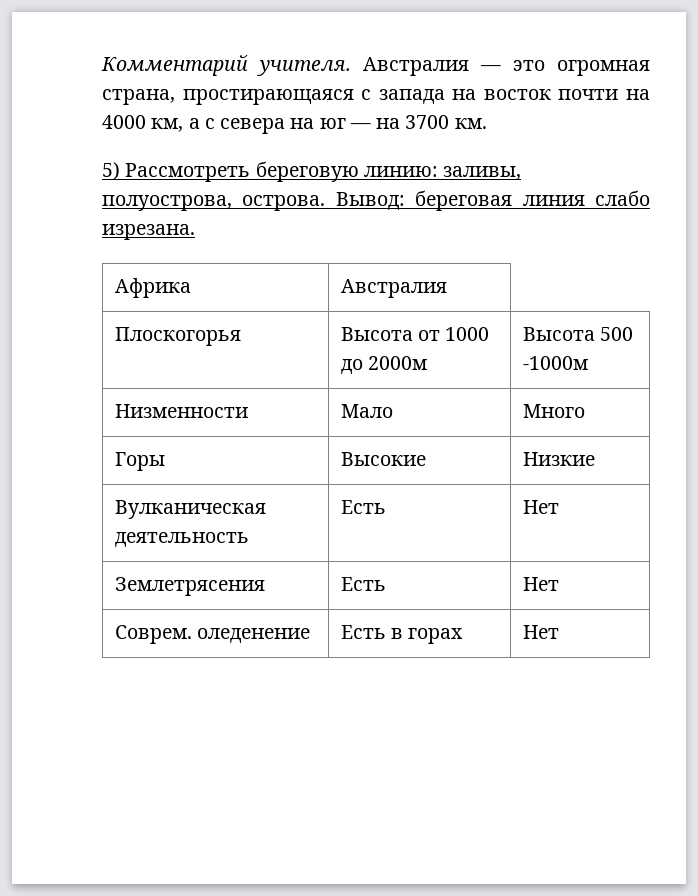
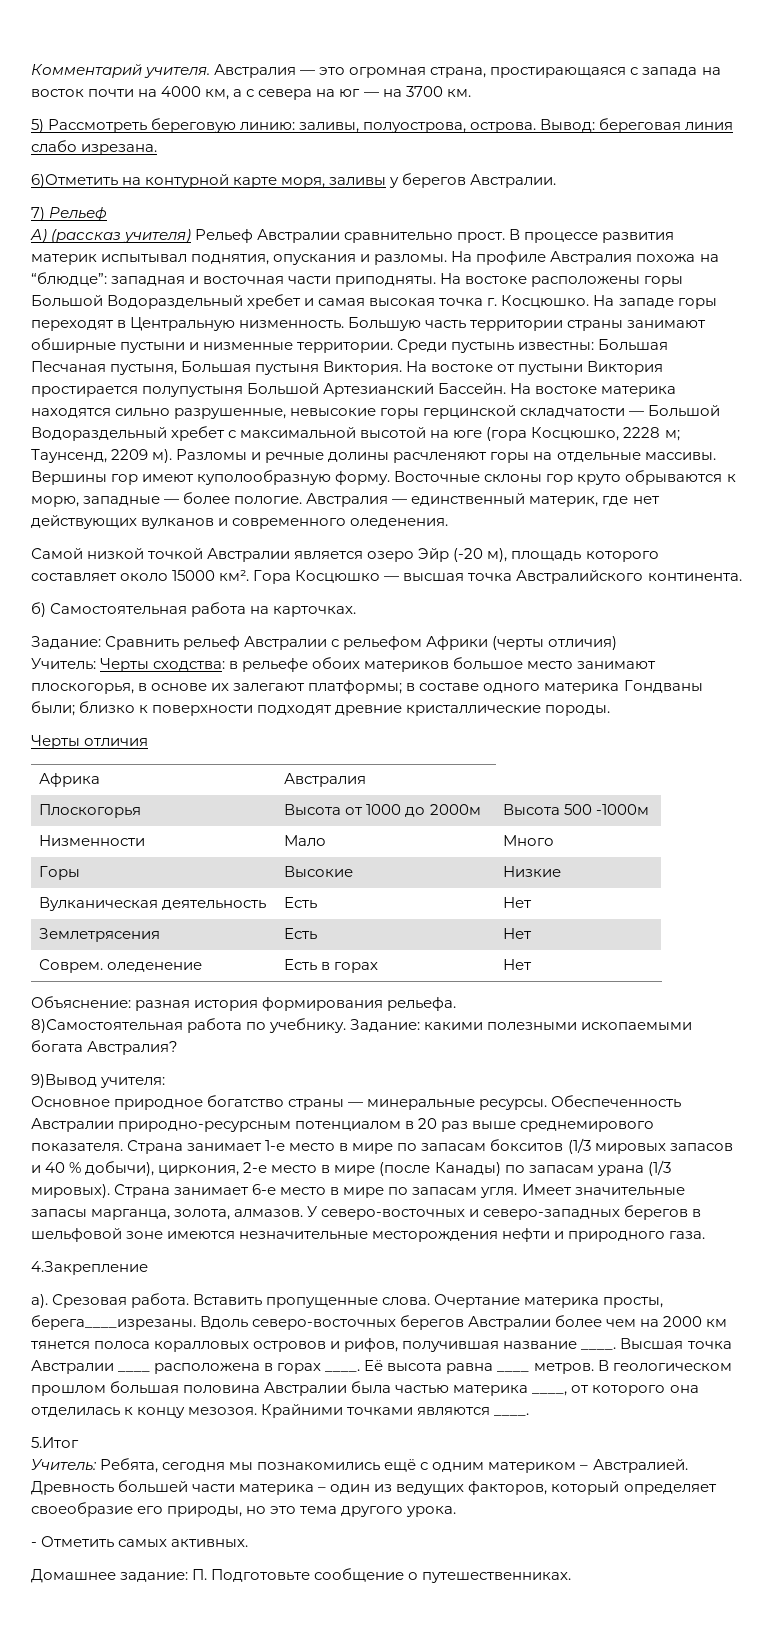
(195, 232) none -> [31,173,557,188] [31,207,108,221] [30,229,675,243] [31,251,719,265] [31,272,684,287] [31,294,717,309] [31,317,707,331] [31,338,669,353] [31,361,664,375] [31,383,677,397] [31,405,721,419] [31,426,680,441] [31,449,716,463] [31,470,736,485] [31,492,660,507] [31,515,449,529] [31,548,659,562] [31,570,742,584] [31,602,357,617] [31,636,618,650] [31,657,657,672] [31,680,703,694] [31,701,611,716] [31,735,149,749] // 6)Отметить на контурной карте моря, заливы у берегов Австралии. // 7) Рельеф // А) (рассказ учителя) Рельеф Австралии сравнительно прост. В процессе развития материк испытывал поднятия, опускания и разломы. На профиле Австралия похожа на “блюдце”: западная и восточная части приподняты. На востоке расположены горы Большой Водораздельный хребет и самая высокая точка г. Косцюшко. На западе горы переходят в Центральную низменность. Большую часть территории страны занимают обширные пустыни и низменные территории. Среди пустынь известны: Большая Песчаная пустыня, Большая пустыня Виктория. На востоке от пустыни Виктория простирается полупустыня Большой Артезианский Бассейн. На востоке материка находятся сильно разрушенные, невысокие горы герцинской складчатости — Большой Водораздельный хребет с максимальной высотой на юге (гора Косцюшко, 2228 м; Таунсенд, 2209 м). Разломы и речные долины расчленяют горы на отдельные массивы. Вершины гор имеют куполообразную форму. Восточные склоны гор круто обрываются к морю, западные — более пологие. Австралия — единственный материк, где нет действующих вулканов и современного оледенения. // Самой низкой точкой Австралии является озеро Эйр (-20 м), площадь которого составляет около 15000 км². Гора Косцюшко — высшая точка Австралийского континента. // б) Самостоятельная работа на карточках. // Задание: Сравнить рельеф Австралии с рельефом Африки (черты отличия) // Учитель: Черты сходства: в рельефе обоих материков большое место занимают плоскогорья, в основе их залегают платформы; в составе одного материка Гондваны были; близко к поверхности подходят древние кристаллические породы. // Черты отличия
(559, 632) none -> [31,996,457,1011] [31,1018,693,1033] [31,1040,179,1055] [31,1074,166,1088] [31,1095,682,1110] [31,1118,655,1132] [31,1138,733,1154] [31,1160,671,1176] [31,1184,685,1198] [31,1205,702,1220] [31,1228,706,1242] [31,1261,148,1275] [31,1293,664,1308] [31,1315,728,1330] [31,1338,732,1352] [31,1360,732,1374] [31,1381,699,1396] [31,1404,530,1418] [31,1437,79,1448] [31,1458,688,1473] [31,1480,717,1495] [31,1502,457,1517] [31,1536,249,1548] [31,1568,572,1583] // Объяснение: разная история формирования рельефа. // 8)Самостоятельная работа по учебнику. Задание: какими полезными ископаемыми богата Австралия? // 9)Вывод учителя: // Основное природное богатство страны — минеральные ресурсы. Обеспеченность Австралии природно-ресурсным потенциалом в 20 раз выше среднемирового показателя. Страна занимает 1-е место в мире по запасам бокситов (1/3 мировых запасов и 40 % добычи), циркония, 2-е место в мире (после Канады) по запасам урана (1/3 мировых). Страна занимает 6-е место в мире по запасам угля. Имеет значительные запасы марганца, золота, алмазов. У северо-восточных и северо-западных берегов в шельфовой зоне имеются незначительные месторождения нефти и природного газа. // 4.Закрепление // а). Срезовая работа. Вставить пропущенные слова. Очертание материка просты, берега____изрезаны. Вдоль северо-восточных берегов Австралии более чем на 2000 км тянется полоса коралловых островов и рифов, получившая название ____. Высшая точка Австралии ____ расположена в горах ____. Её высота равна ____ метров. В геологическом прошлом большая половина Австралии была частью материка ____, от которого она отделилась к концу мезозоя. Крайними точками являются ____. // 5.Итог // Учитель: Ребята, сегодня мы познакомились ещё с одним материком – Австралией. Древность большей части материка – один из ведущих факторов, который определяет своеобразие его природы, но это тема другого урока. // - Отметить самых активных. // Домашнее задание: П. Подготовьте сообщение о путешественниках.

